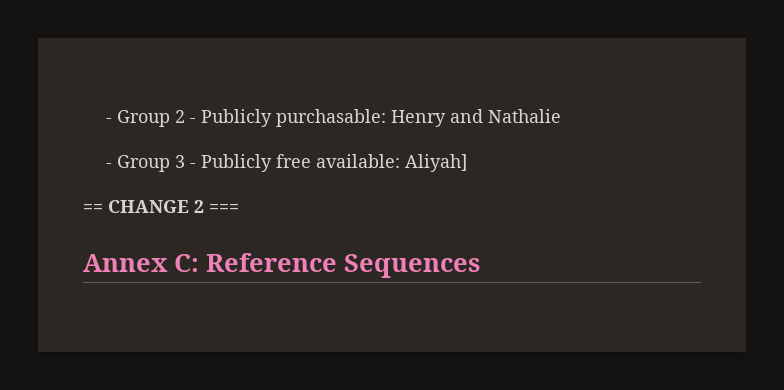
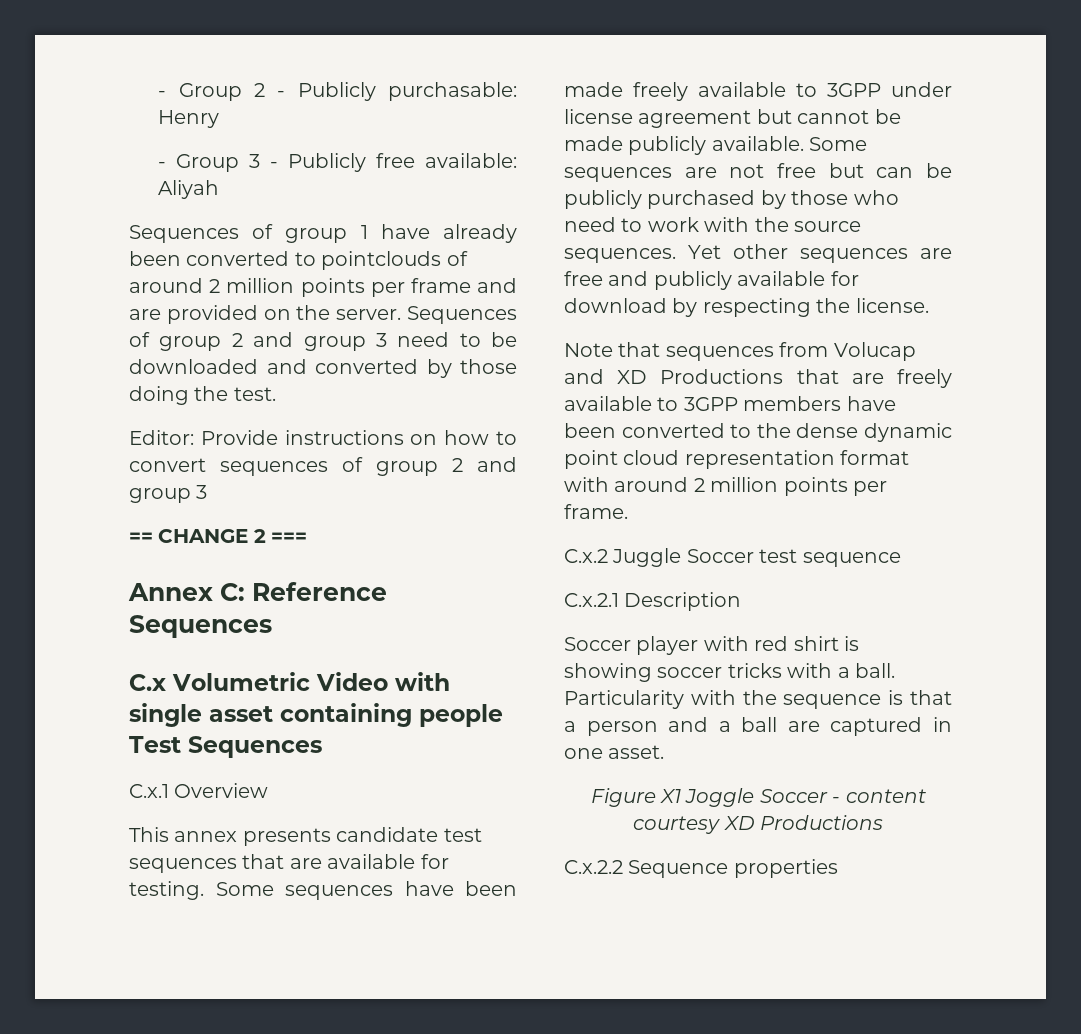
[449,109,561,123] and Nathalie -> (220, 119) none
[404,154,467,172] Aliyah] -> [158,180,220,199] [129,224,517,243] [129,251,468,270] [129,278,517,297] [129,305,517,324] [129,332,517,351] [129,359,517,378] [129,386,276,405] [129,430,517,445] [129,457,517,476] [129,485,208,503] Aliyah // Sequences of group 1 have already been converted to pointclouds of around 2 million points per frame and are provided on the server. Sequences of group 2 and group 3 need to be downloaded and converted by those doing the test. // Editor: Provide instructions on how to convert sequences of group 2 and group 3
(480, 266) none -> [129,672,450,691] [129,703,503,727] [129,736,322,758] [129,783,269,798] [129,827,482,846] [129,854,449,873] [129,881,517,900] [564,82,952,101] [564,109,901,128] [564,136,868,155] [564,163,953,182] [564,190,899,209] [564,217,861,232] [564,244,952,263] [564,271,859,290] [564,298,929,317] [564,342,916,361] [564,369,952,388] [564,396,896,411] [564,423,952,442] [564,450,910,469] [564,477,887,496] [564,504,628,519] [564,548,901,567] [564,592,742,611] [564,636,859,655] [564,663,895,682] [564,690,952,709] [564,717,952,736] [564,745,665,759] [590,788,926,807] [633,815,883,834] [564,859,838,878] // C.x Volumetric Video with single asset containing people Test Sequences // C.x.1 Overview // This annex presents candidate test sequences that are available for testing. Some sequences have been made freely available to 3GPP under license agreement but cannot be made publicly available. Some sequences are not free but can be publicly purchased by those who need to work with the source sequences. Yet other sequences are free and publicly available for download by respecting the license. // Note that sequences from Volucap and XD Productions that are freely available to 3GPP members have been converted to the dense dynamic point cloud representation format with around 2 million points per frame. // C.x.2 Juggle Soccer test sequence // C.x.2.1 Description // Soccer player with red shirt is showing soccer tricks with a ball. Particularity with the sequence is that a person and a ball are captured in one asset. // Figure X1 Joggle Soccer - content courtesy XD Productions // C.x.2.2 Sequence properties

